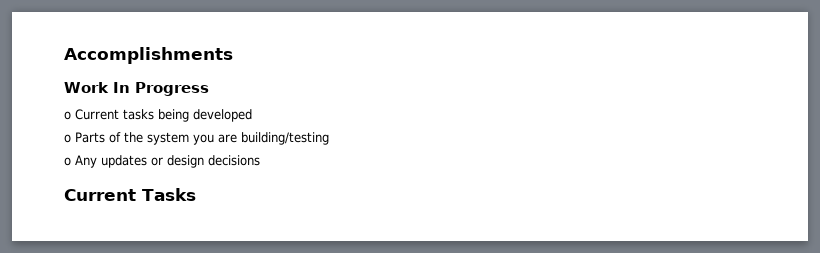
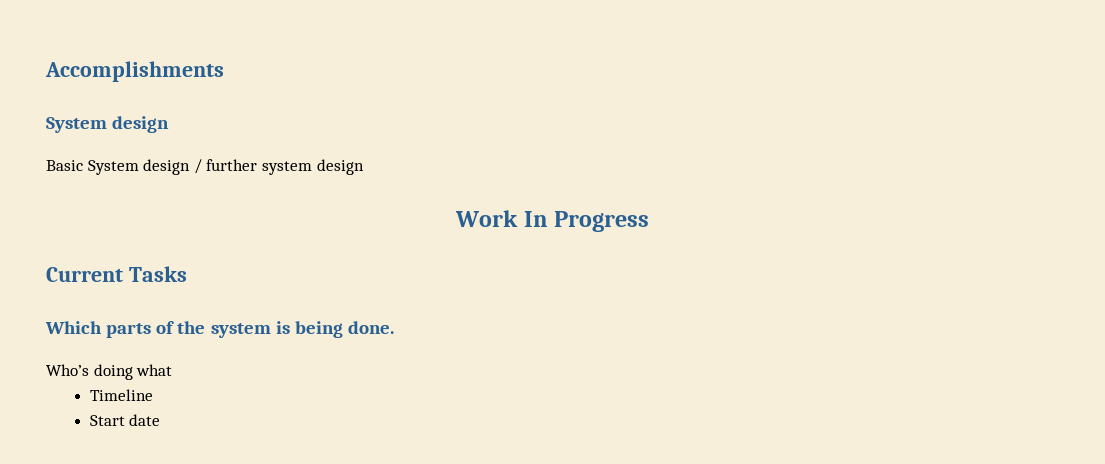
[64,82,209,96] [64,109,252,122] [64,132,329,145] [64,155,260,168] [64,188,196,201] Work In Progress // o Current tasks being developed // o Parts of the system you are building/testing // o Any updates or design decisions // Current Tasks -> [46,116,170,133] [46,159,364,175] [455,210,649,232] [46,266,187,282] [45,321,394,338] [46,364,173,380] [89,389,153,401] [89,414,161,426] System design // Basic System design / further system design // Work In Progress // Current Tasks // Which parts of the system is being done. // Who’s doing what // Timeline // Start date

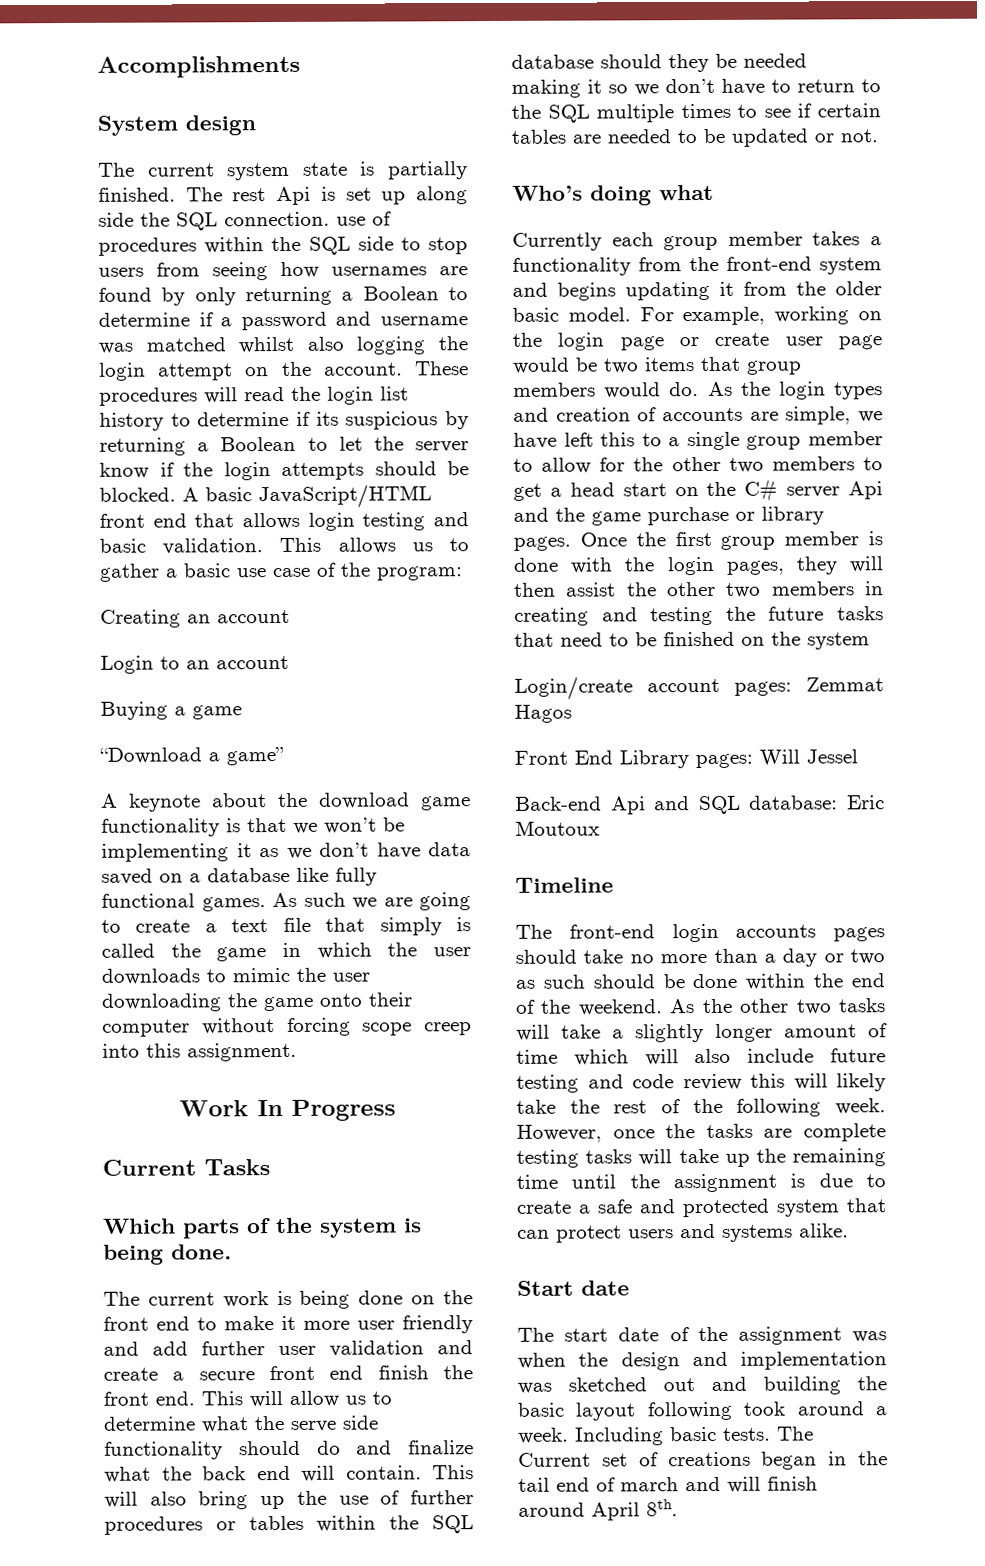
[46,159,364,175] Basic System design / further system design -> [98,161,468,181] [98,186,469,206] [98,211,392,231] [98,236,469,256] [98,261,468,281] [98,286,468,306] [98,311,468,331] [98,336,468,355] [99,361,469,381] [99,386,409,406] [99,411,469,431] [99,436,469,456] [99,461,469,481] [99,484,432,509] [99,512,469,531] [99,537,469,555] [99,562,463,582] [100,609,290,628] [100,655,289,674] [100,701,242,720] [99,746,284,766] [101,792,471,812] [101,817,405,837] [101,842,471,862] [101,867,377,886] [101,892,471,912] [101,917,471,936] [101,942,471,962] [101,967,370,985] [101,992,413,1012] [102,1017,472,1037] [102,1042,297,1062] The current system state is partially finished. The rest Api is set up along side the SQL connection. use of procedures within the SQL side to stop users from seeing how usernames are found by only returning a Boolean to determine if a password and username was matched whilst also logging the login attempt on the account. These procedures will read the login list history to determine if its suspicious by returning a Boolean to let the server know if the login attempts should be blocked. A basic JavaScript/HTML front end that allows login testing and basic validation. This allows us to gather a basic use case of the program: // Creating an account // Login to an account // Buying a game // “Download a game” // A keynote about the download game functionality is that we won’t be implementing it as we don’t have data saved on a database like fully functional games. As such we are going to create a text file that simply is called the game in which the user downloads to mimic the user downloading the game onto their computer without forcing scope creep into this assignment.
[46,364,173,380] [89,389,153,401] [89,414,161,426] Who’s doing what // Timeline // Start date -> [103,1290,473,1309] [103,1315,473,1334] [103,1340,473,1357] [103,1365,473,1381] [103,1390,392,1408] [103,1415,379,1433] [104,1440,474,1460] [104,1465,474,1483] [104,1490,475,1510] [104,1515,475,1535] [511,53,807,73] [511,78,881,98] [511,103,881,123] [511,128,878,147] [512,184,714,206] [512,231,882,251] [512,256,882,276] [512,281,882,301] [512,306,882,326] [512,332,882,351] [512,356,802,375] [513,381,883,400] [513,406,883,425] [513,431,883,451] [513,456,883,474] [513,478,883,502] [513,506,824,526] [513,531,883,551] [513,556,884,576] [514,581,884,598] [514,606,884,626] [514,631,870,650] [514,676,884,700] [514,704,572,723] [514,749,858,769] [515,795,885,815] [515,820,600,836] [515,877,614,893] [515,923,885,943] [515,948,885,967] [515,973,885,990] [516,998,886,1016] [516,1023,888,1043] [516,1048,886,1066] [516,1073,886,1093] [516,1098,886,1117] [516,1123,886,1143] [516,1148,886,1168] [516,1173,886,1193] [516,1198,887,1218] [517,1223,849,1243] [517,1280,630,1296] [517,1326,887,1345] [517,1351,887,1371] [517,1376,887,1395] [517,1401,887,1421] [518,1426,814,1446] [518,1451,888,1470] [518,1476,818,1493] [518,1499,678,1521] The current work is being done on the front end to make it more user friendly and add further user validation and create a secure front end finish the front end. This will allow us to determine what the serve side functionality should do and finalize what the back end will contain. This will also bring up the use of further procedures or tables within the SQL database should they be needed making it so we don’t have to return to the SQL multiple times to see if certain tables are needed to be updated or not. // Who’s doing what // Currently each group member takes a functionality from the front-end system and begins updating it from the older basic model. For example, working on the login page or create user page would be two items that group members would do. As the login types and creation of accounts are simple, we have left this to a single group member to allow for the other two members to get a head start on the C# server Api and the game purchase or library pages. Once the first group member is done with the login pages, they will then assist the other two members in creating and testing the future tasks that need to be finished on the system // Login/create account pages: Zemmat Hagos // Front End Library pages: Will Jessel // Back-end Api and SQL database: Eric Moutoux // Timeline // The front-end login accounts pages should take no more than a day or two as such should be done within the end of the weekend. As the other two tasks will take a slightly longer amount of time which will also include future testing and code review this will likely take the rest of the following week. However, once the tasks are complete testing tasks will take up the remaining time until the assignment is due to create a safe and protected system that can protect users and systems alike. // Start date // The start date of the assignment was when the design and implementation was sketched out and building the basic layout following took around a week. Including basic tests. The Current set of creations began in the tail end of march and will finish around April 8th.

